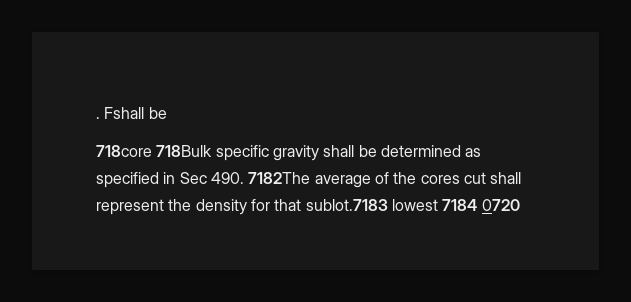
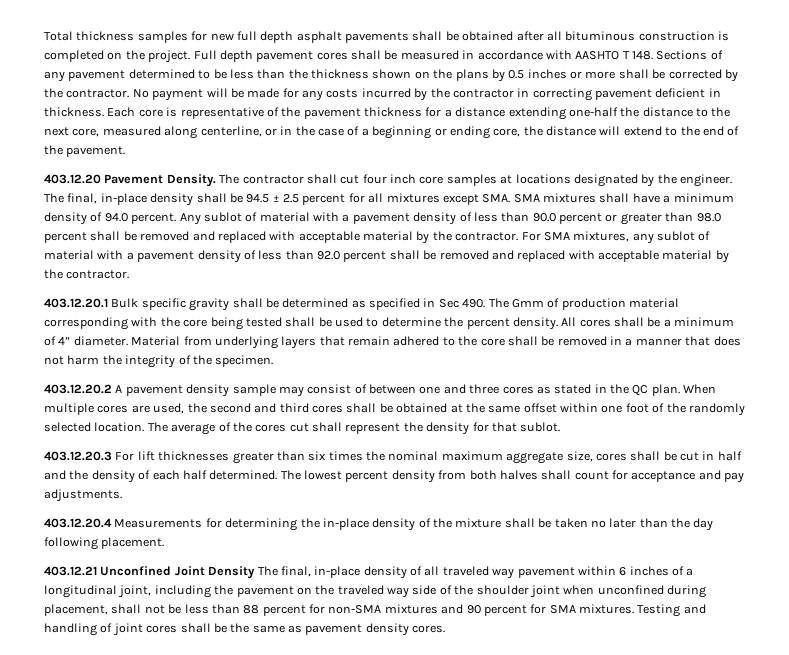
[96,107,167,119] [96,145,213,157] . Fshall be // 718core 718Bulk -> [44,31,729,43] [44,50,723,63] [44,69,738,82] [44,88,721,101] [44,107,731,120] [44,126,740,139] [44,145,126,157] [44,174,732,187] [44,193,734,206] [44,212,721,225] [44,231,711,244] [44,250,729,263] [44,269,130,279] [44,298,139,308] Total thickness samples for new full depth asphalt pavements shall be obtained after all bituminous construction is completed on the project. Full depth pavement cores shall be measured in accordance with AASHTO T 148. Sections of any pavement determined to be less than the thickness shown on the plans by 0.5 inches or more shall be corrected by the contractor. No payment will be made for any costs incurred by the contractor in correcting pavement deficient in thickness. Each core is representative of the pavement thickness for a distance extending one-half the distance to the next core, measured along centerline, or in the case of a beginning or ending core, the distance will extend to the end of the pavement. // 403.12.20 Pavement Density. The contractor shall cut four inch core samples at locations designated by the engineer. The final, in-place density shall be 94.5 ± 2.5 percent for all mixtures except SMA. SMA mixtures shall have a minimum density of 94.0 percent. Any sublot of material with a pavement density of less than 90.0 percent or greater than 98.0 percent shall be removed and replaced with acceptable material by the contractor. For SMA mixtures, any sublot of material with a pavement density of less than 92.0 percent shall be removed and replaced with acceptable material by the contractor. // 403.12.20.1 Bulk
[248,172,311,184] 7182The -> [488,298,679,310] [44,317,735,330] [44,336,741,349] [44,355,274,368] [44,384,717,397] [44,403,745,416] [44,422,168,432] The Gmm of production material corresponding with the core being tested shall be used to determine the percent density. All cores shall be a minimum of 4” diameter. Material from underlying layers that remain adhered to the core shall be removed in a manner that does not harm the integrity of the specimen. // 403.12.20.2 A pavement density sample may consist of between one and three cores as stated in the QC plan. When multiple cores are used, the second and third cores shall be obtained at the same offset within one foot of the randomly selected location. The
[305,199,520,211] sublot.7183 lowest 7184 0720 -> [520,422,561,432] [44,451,742,464] [44,470,745,483] [44,489,122,502] [44,518,714,531] [44,537,165,550] [44,566,694,579] [44,585,706,598] [44,604,706,617] [44,623,446,636] sublot. // 403.12.20.3 For lift thicknesses greater than six times the nominal maximum aggregate size, cores shall be cut in half and the density of each half determined. The lowest percent density from both halves shall count for acceptance and pay adjustments. // 403.12.20.4 Measurements for determining the in-place density of the mixture shall be taken no later than the day following placement. // 403.12.21 Unconfined Joint Density The final, in-place density of all traveled way pavement within 6 inches of a longitudinal joint, including the pavement on the traveled way side of the shoulder joint when unconfined during placement, shall not be less than 88 percent for non-SMA mixtures and 90 percent for SMA mixtures. Testing and handling of joint cores shall be the same as pavement density cores.

